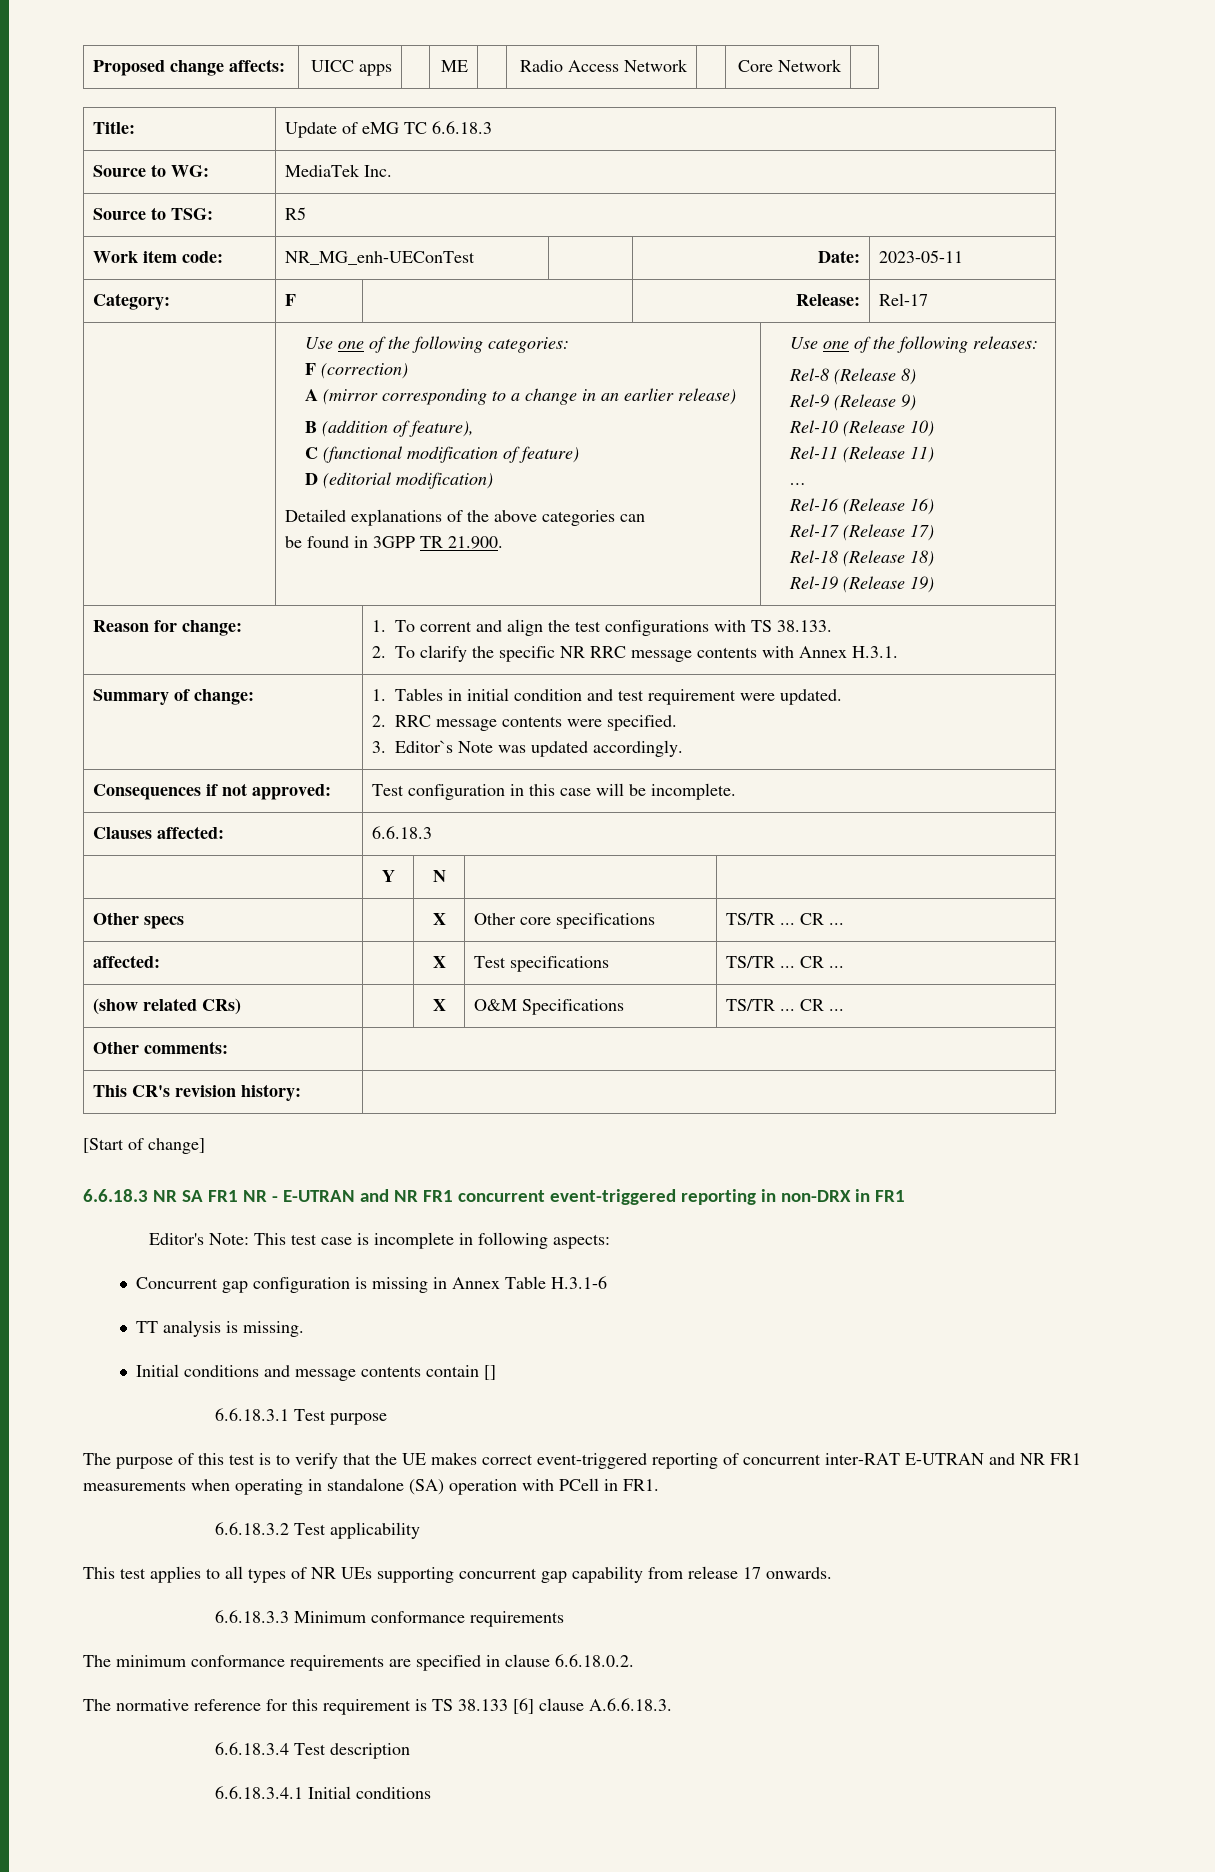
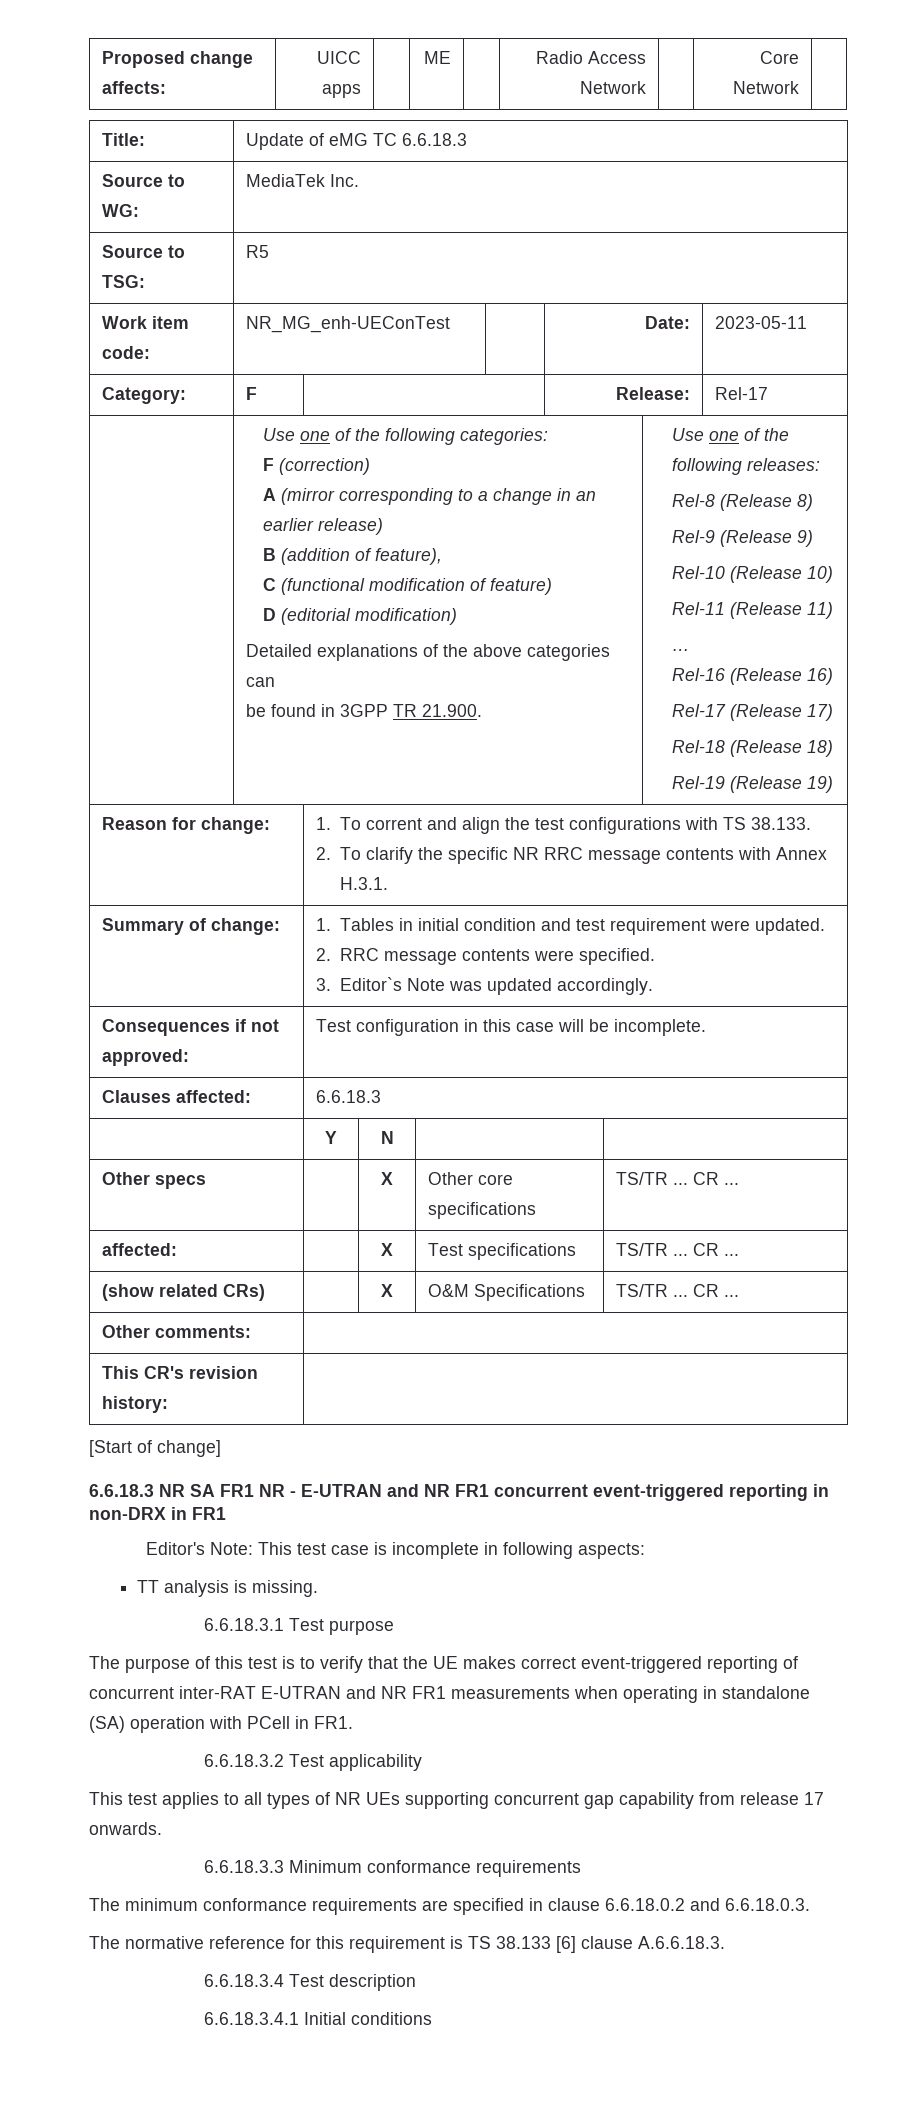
[135,1276,607,1293] [135,1320,304,1337] [135,1364,496,1381] Concurrent gap configuration is missing in Annex Table H.3.1-6 // TT analysis is missing. // Initial conditions and message contents contain [] -> [136,1580,318,1597] TT analysis is missing.
[555,1654,634,1667] 6.6.18.0.2. -> [605,1898,810,1911] 6.6.18.0.2 and 6.6.18.0.3.

